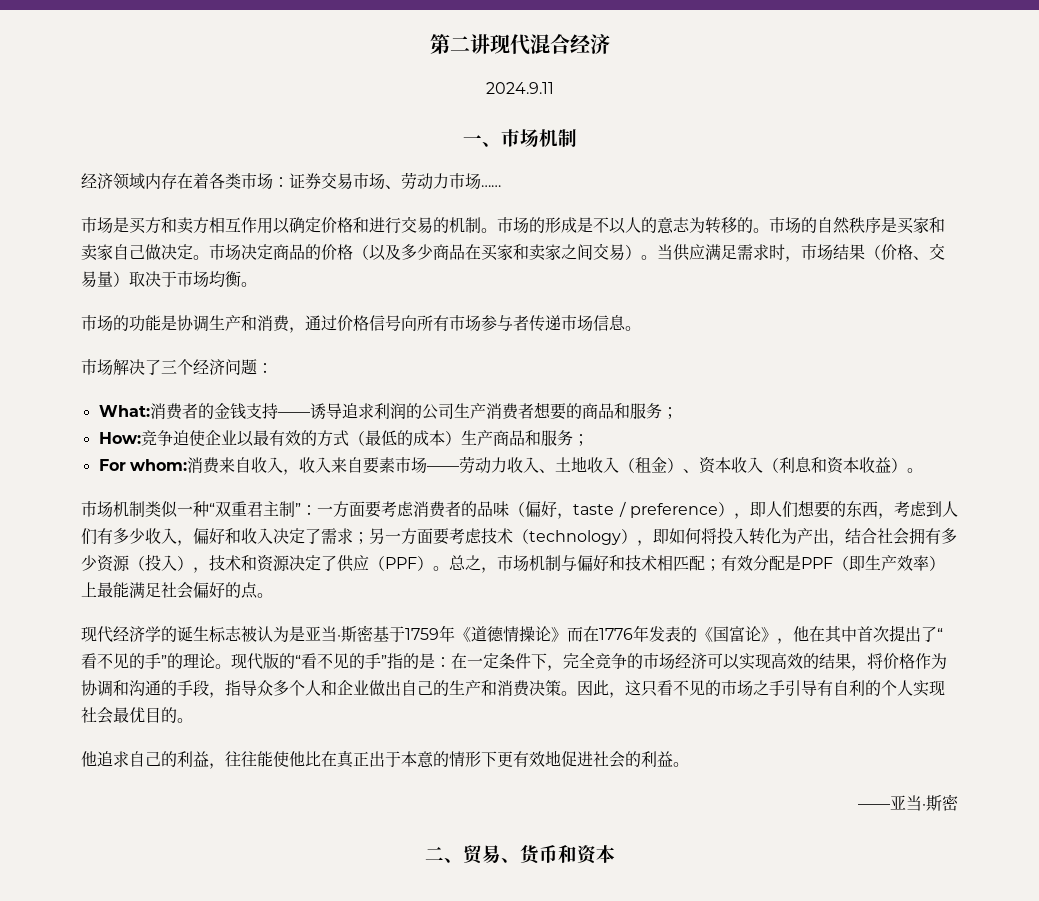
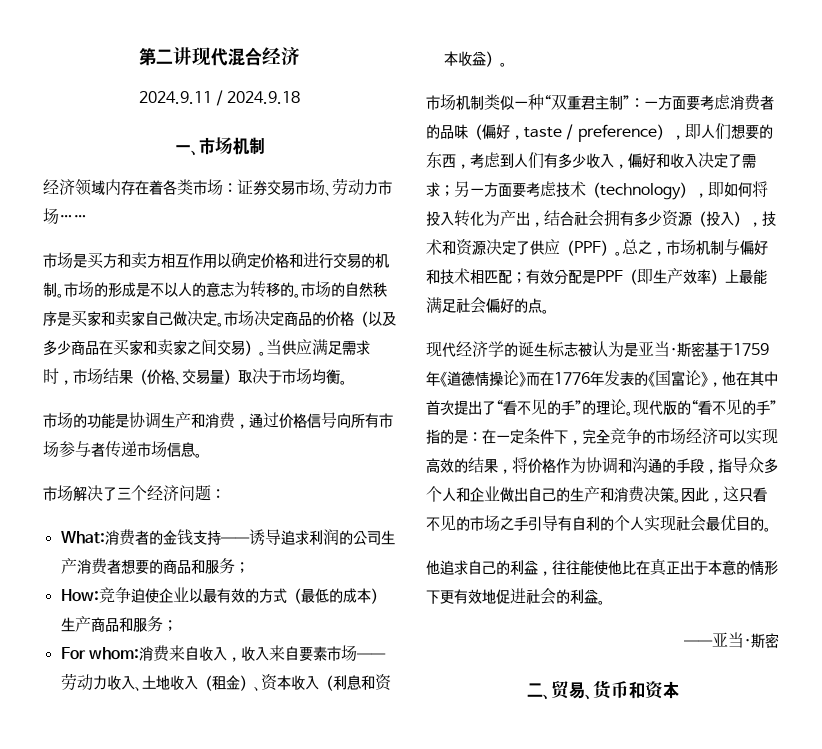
(554, 88) none -> [216,90,301,106] / 2024.9.18

